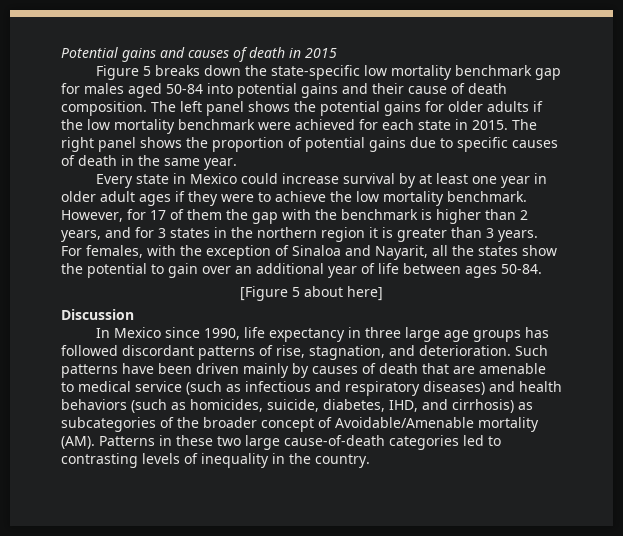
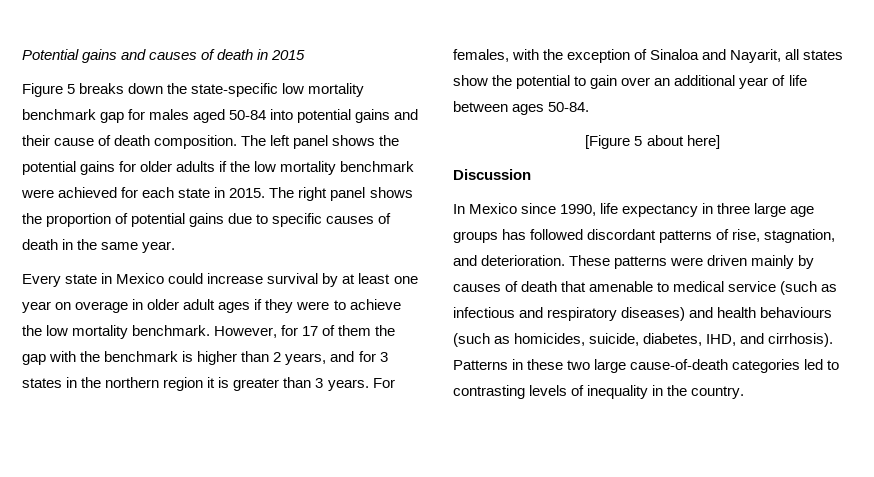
(531, 182) none -> [55,301,129,313] on overage
[452,245,474,256] the -> (800, 54) none
[515,345,548,356] [61,363,192,378] Such patterns have been -> [569,255,704,269] These patterns were
[453,366,475,374] are -> (587, 286) none
[61,399,127,410] behaviors -> [760,307,833,318] behaviours
[452,399,533,413] [61,417,539,432] [61,436,95,449] cirrhosis) as subcategories of the broader concept of Avoidable/Amenable mortality (AM). -> [768,333,834,347] cirrhosis).

